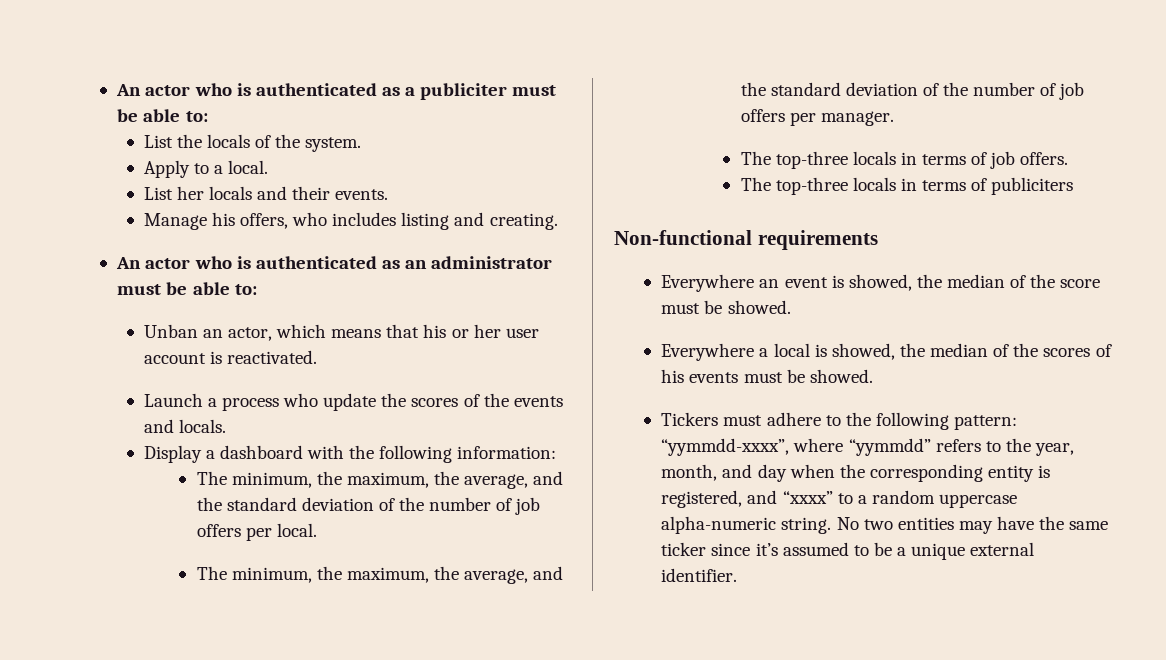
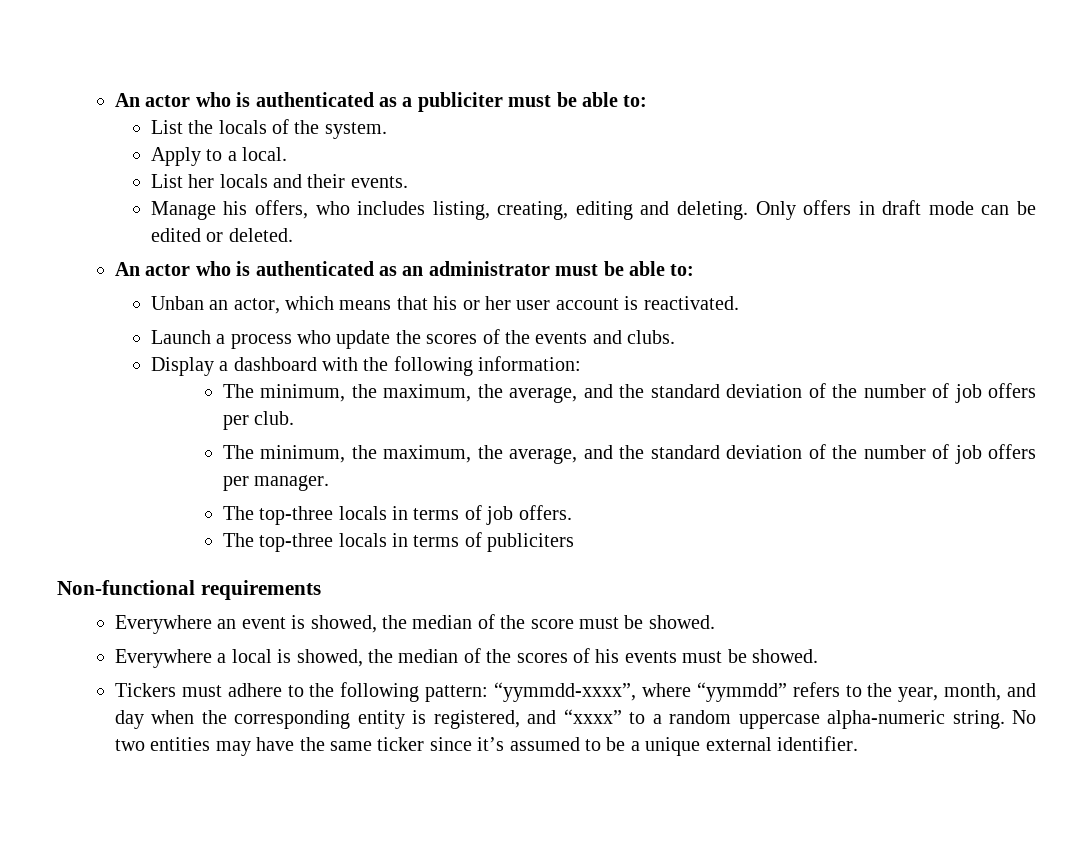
[401,212,558,230] listing and creating. -> [432,200,1036,220] [150,228,293,242] listing, creating, editing and deleting. Only offers in draft mode can be edited or deleted.
[178,419,226,433] locals. -> [627,330,676,344] clubs.
[276,523,317,537] local. -> [254,411,295,425] club.

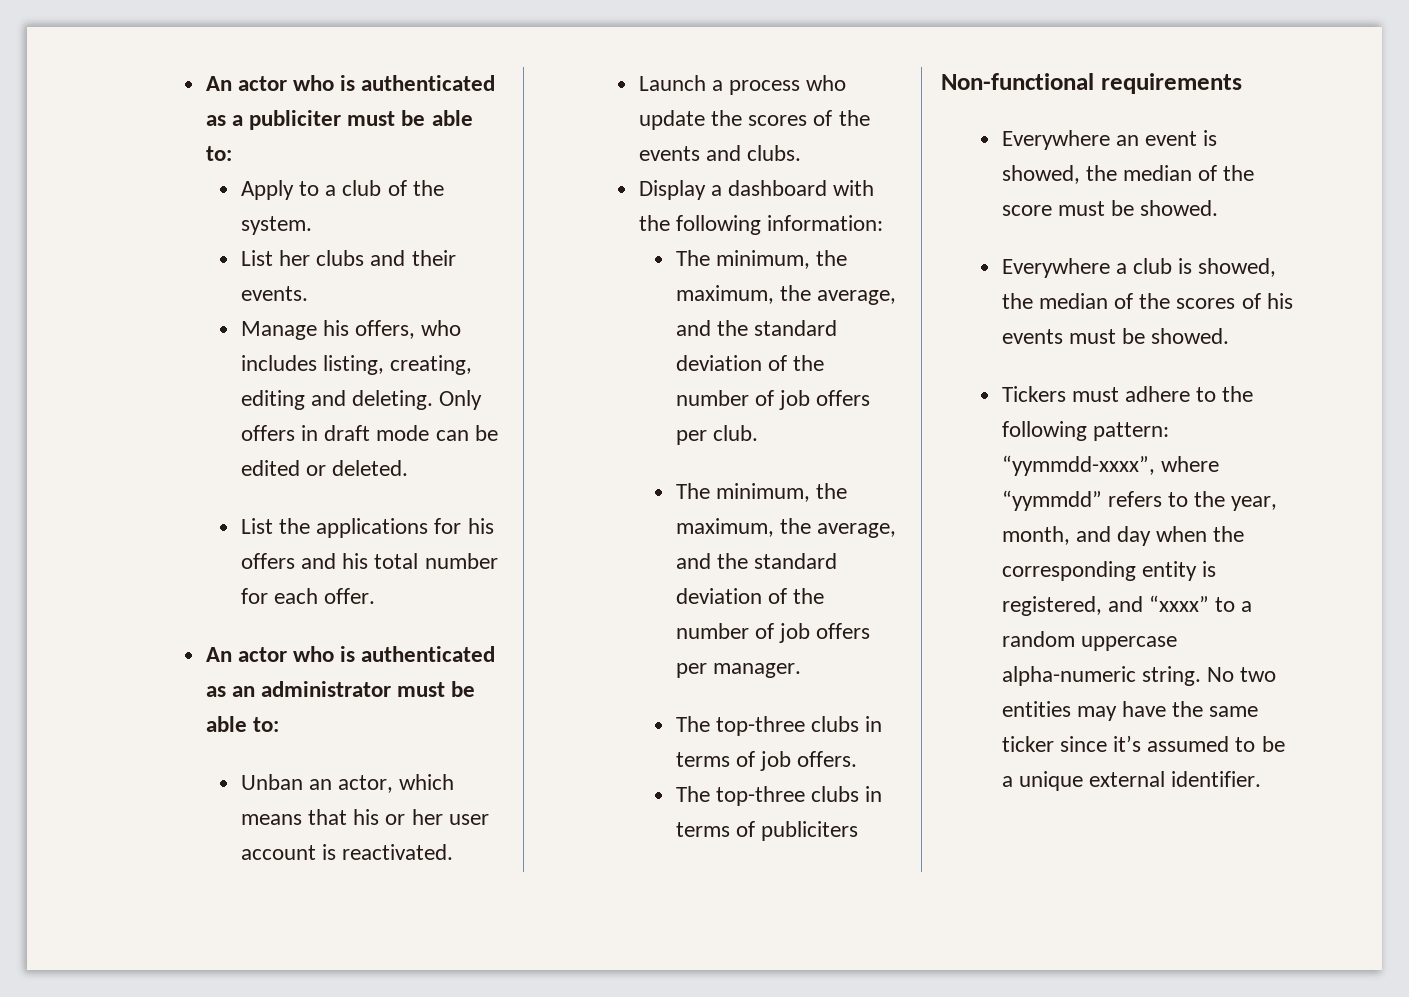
[150,120,267,134] List the locals -> [240,180,382,200] Apply to a club
[150,147,288,166] // Apply to a local. -> (312, 225) none
[219,174,268,188] locals -> [316,250,365,266] clubs
(293, 235) none -> [240,518,494,538] [240,553,498,569] [240,588,376,604] // List the applications for his offers and his total number for each offer.
[338,506,387,520] locals -> [811,716,860,732] clubs
[338,533,387,547] locals -> [811,786,860,802] clubs
[231,649,272,663] local -> [1132,258,1172,274] club

